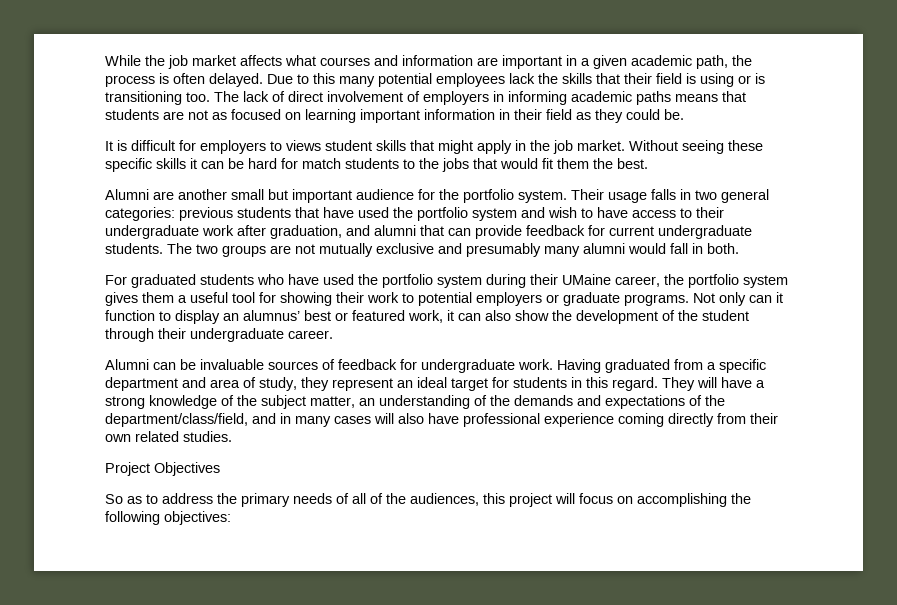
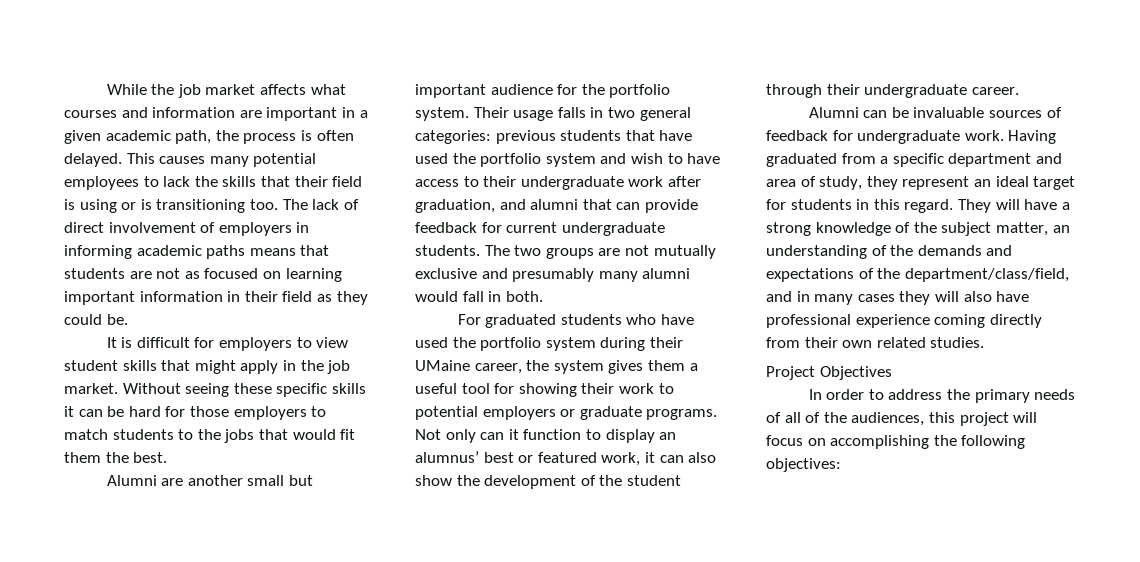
[267,73,335,84] Due to this -> [126,153,206,164] This causes
(505, 80) none -> [143,176,159,187] to
[286,140,321,151] views -> [316,337,349,348] view
(298, 163) none -> [189,406,327,420] those employers to
[688,274,739,288] portfolio -> (550, 365) none
(371, 420) none -> [899,291,931,305] they
[105,494,142,504] So as -> [808,389,865,400] In order

